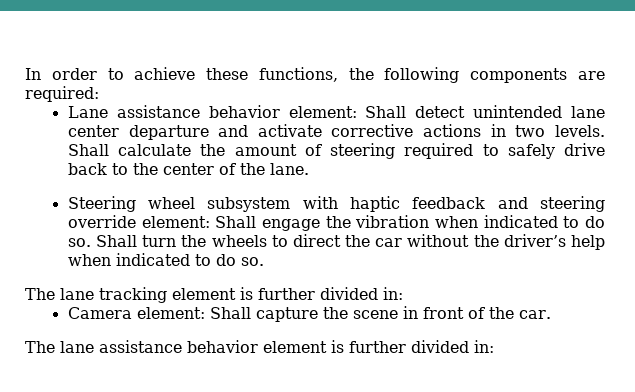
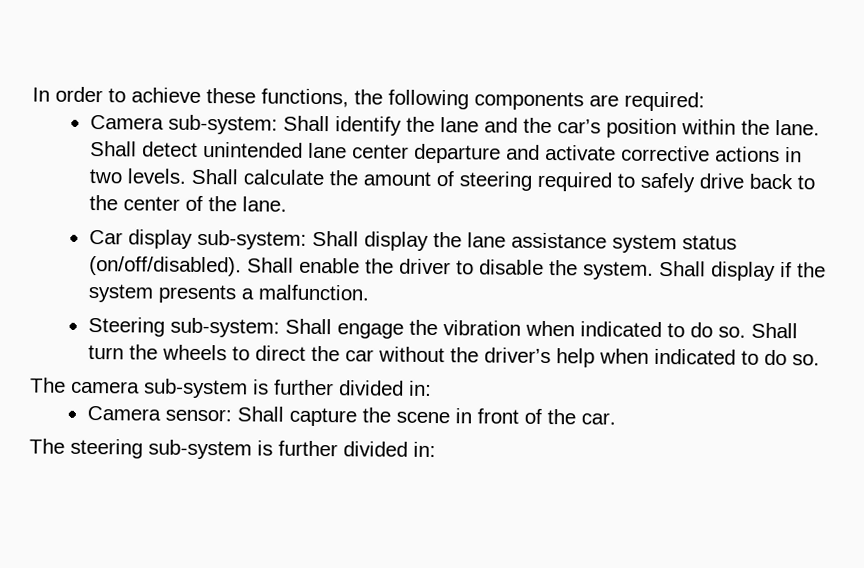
[67,105,357,118] Lane assistance behavior element: -> [89,114,820,139] Camera sub-system: Shall identify the lane and the car’s position within the lane.
[67,196,606,212] [67,215,210,228] Steering wheel subsystem with haptic feedback and steering override element: -> [88,229,737,254] [88,255,826,281] [87,283,369,304] [87,316,280,338] Car display sub-system: Shall display the lane assistance system status (on/off/disabled). Shall enable the driver to disable the system. Shall display if the system presents a malfunction. // Steering sub-system:
[60,287,236,303] lane tracking element -> [71,378,248,399] camera sub-system
[136,307,205,319] element: -> [164,408,232,422] sensor:
[60,340,327,353] lane assistance behavior element -> [70,438,252,460] steering sub-system

